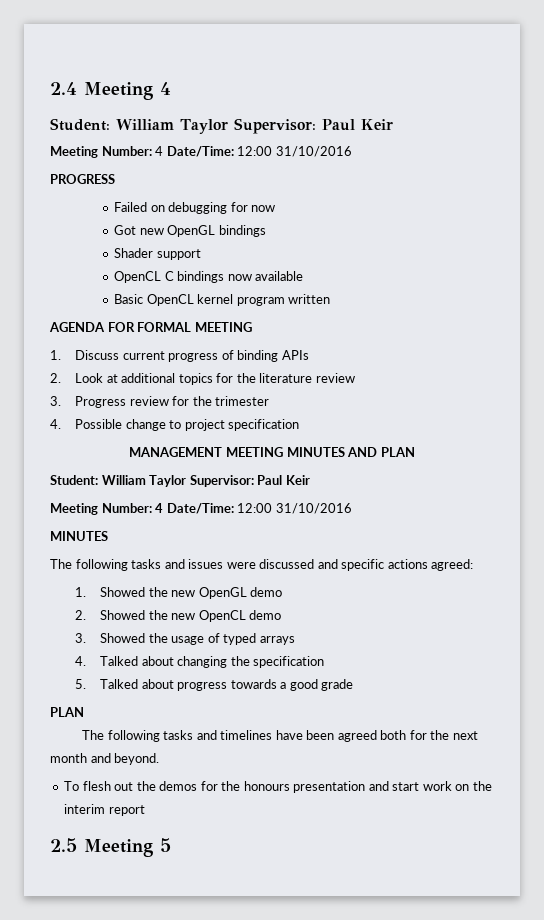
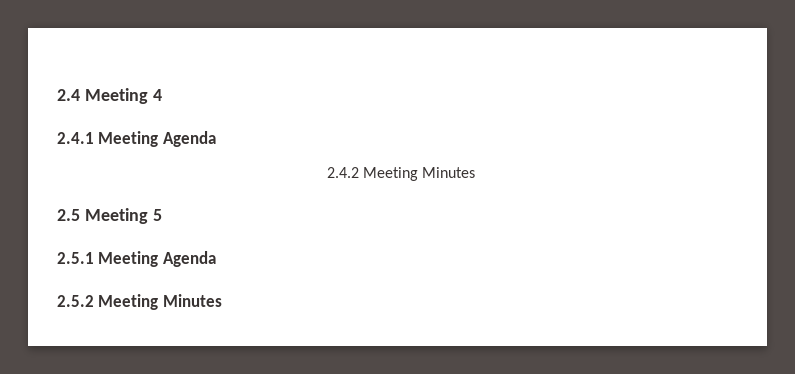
[50,118,393,134] [50,146,352,158] [50,174,115,184] [114,202,276,214] [114,225,266,237] [114,248,201,260] [114,271,304,283] [114,294,331,306] [49,322,252,332] [50,350,309,362] [50,373,355,385] [50,396,270,408] [50,419,300,431] [129,447,415,457] [50,475,310,487] [50,503,352,515] [50,531,108,541] [50,559,474,571] [75,587,283,599] [75,610,282,622] [75,633,295,645] [75,656,325,668] [75,679,354,691] [50,707,84,717] [82,730,478,742] [50,753,160,765] [64,781,492,793] [64,804,145,816] [50,838,171,857] Student: William Taylor Supervisor: Paul Keir // Meeting Number: 4 Date/Time: 12:00 31/10/2016 // PROGRESS // Failed on debugging for now // Got new OpenGL bindings // Shader support // OpenCL C bindings now available // Basic OpenCL kernel program written // AGENDA FOR FORMAL MEETING // 1. Discuss current progress of binding APIs // 2. Look at additional topics for the literature review // 3. Progress review for the trimester // 4. Possible change to project specification // MANAGEMENT MEETING MINUTES AND PLAN // Student: William Taylor Supervisor: Paul Keir // Meeting Number: 4 Date/Time: 12:00 31/10/2016 // MINUTES // The following tasks and issues were discussed and specific actions agreed: // 1. Showed the new OpenGL demo // 2. Showed the new OpenCL demo // 3. Showed the usage of typed arrays // 4. Talked about changing the specification // 5. Talked about progress towards a good grade // PLAN // The following tasks and timelines have been agreed both for the next month and beyond. // To flesh out the demos for the honours presentation and start work on the interim report // 2.5 Meeting 5 -> [57,131,216,147] [326,167,476,181] [57,208,162,224] [57,251,216,267] [57,294,222,310] 2.4.1 Meeting Agenda // 2.4.2 Meeting Minutes // 2.5 Meeting 5 // 2.5.1 Meeting Agenda // 2.5.2 Meeting Minutes

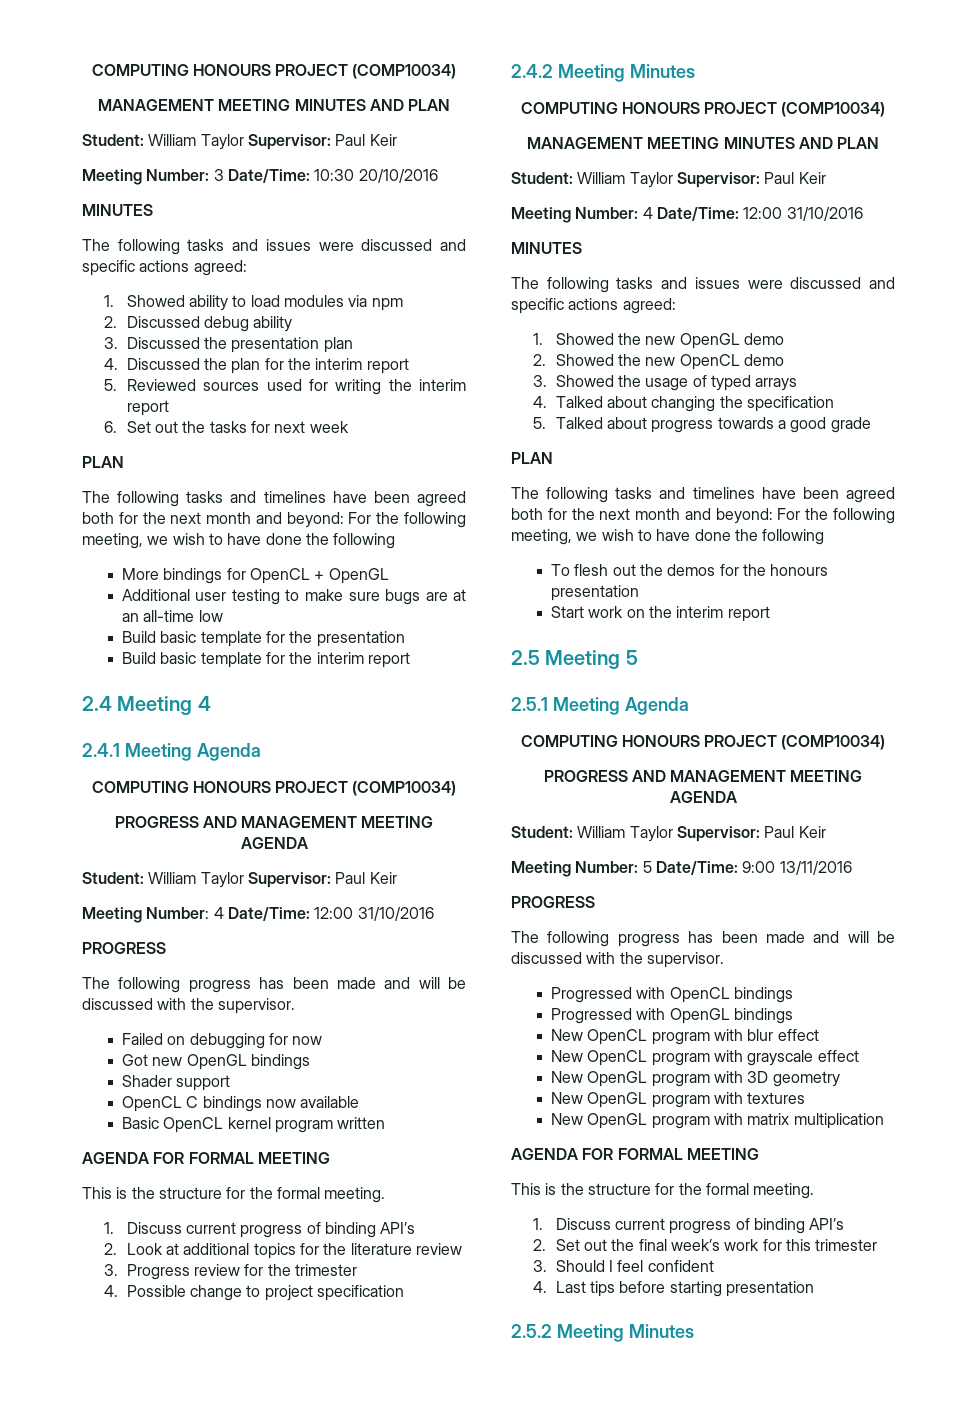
(57, 95) none -> [91,64,457,79] [97,99,451,111] [82,134,397,150] [82,169,438,185] [82,204,153,216] [82,239,467,255] [82,260,247,276] [104,295,403,311] [104,316,293,332] [104,337,353,353] [104,358,409,374] [104,379,466,395] [126,400,169,416] [104,421,349,433] [82,456,124,468] [82,491,466,507] [82,512,466,528] [82,533,396,549] [121,568,389,584] [121,589,466,605] [121,610,223,622] [121,631,405,647] [121,652,410,668] COMPUTING HONOURS PROJECT (COMP10034) // MANAGEMENT MEETING MINUTES AND PLAN // Student: William Taylor Supervisor: Paul Keir // Meeting Number: 3 Date/Time: 10:30 20/10/2016 // MINUTES // The following tasks and issues were discussed and specific actions agreed: // 1. Showed ability to load modules via npm // 2. Discussed debug ability // 3. Discussed the presentation plan // 4. Discussed the plan for the interim report // 5. Reviewed sources used for writing the interim report // 6. Set out the tasks for next week // PLAN // The following tasks and timelines have been agreed both for the next month and beyond: For the following meeting, we wish to have done the following // More bindings for OpenCL + OpenGL // Additional user testing to make sure bugs are at an all-time low // Build basic template for the presentation // Build basic template for the interim report //
[326,167,476,181] 2.4.2 Meeting Minutes -> [91,781,457,796] [114,816,434,828] [240,837,308,849] [82,872,397,888] [82,907,434,923] [82,942,166,954] [82,977,466,993] [82,998,295,1014] [121,1033,323,1049] [121,1054,310,1070] [121,1075,231,1091] [121,1096,360,1112] [121,1117,386,1133] [82,1152,330,1164] [82,1187,386,1203] [104,1222,416,1238] [104,1243,463,1259] [104,1264,358,1280] [104,1285,405,1301] [511,64,695,82] [520,102,886,117] [526,137,880,149] [511,172,826,188] [511,207,863,223] [511,242,582,254] [511,277,895,293] [511,298,676,314] [533,333,785,349] [533,354,785,370] [533,375,798,391] [533,396,835,412] [533,417,871,433] [511,452,553,464] [511,487,895,503] [511,508,895,524] [511,529,825,545] [550,564,829,576] [550,585,639,601] [550,606,770,622] COMPUTING HONOURS PROJECT (COMP10034) // PROGRESS AND MANAGEMENT MEETING AGENDA // Student: William Taylor Supervisor: Paul Keir // Meeting Number: 4 Date/Time: 12:00 31/10/2016 // PROGRESS // The following progress has been made and will be discussed with the supervisor. // Failed on debugging for now // Got new OpenGL bindings // Shader support // OpenCL C bindings now available // Basic OpenCL kernel program written // AGENDA FOR FORMAL MEETING // This is the structure for the formal meeting. // 1. Discuss current progress of binding API’s // 2. Look at additional topics for the literature review // 3. Progress review for the trimester // 4. Possible change to project specification // 2.4.2 Meeting Minutes // COMPUTING HONOURS PROJECT (COMP10034) // MANAGEMENT MEETING MINUTES AND PLAN // Student: William Taylor Supervisor: Paul Keir // Meeting Number: 4 Date/Time: 12:00 31/10/2016 // MINUTES // The following tasks and issues were discussed and specific actions agreed: // 1. Showed the new OpenGL demo // 2. Showed the new OpenCL demo // 3. Showed the usage of typed arrays // 4. Talked about changing the specification // 5. Talked about progress towards a good grade // PLAN // The following tasks and timelines have been agreed both for the next month and beyond: For the following meeting, we wish to have done the following // To flesh out the demos for the honours presentation // Start work on the interim report
(216, 259) none -> [520,735,886,750] [543,770,863,782] [669,791,737,803] [511,826,826,842] [511,861,852,877] [511,896,595,908] [511,931,895,947] [511,952,724,968] [550,987,793,1003] [550,1008,793,1024] [550,1029,819,1045] [550,1050,859,1066] [550,1071,840,1087] [550,1092,806,1108] [550,1113,884,1129] [511,1148,759,1160] [511,1183,815,1199] [533,1218,845,1234] [533,1239,878,1251] [533,1260,714,1272] [533,1281,815,1297] // COMPUTING HONOURS PROJECT (COMP10034) // PROGRESS AND MANAGEMENT MEETING AGENDA // Student: William Taylor Supervisor: Paul Keir // Meeting Number: 5 Date/Time: 9:00 13/11/2016 // PROGRESS // The following progress has been made and will be discussed with the supervisor. // Progressed with OpenCL bindings // Progressed with OpenGL bindings // New OpenCL program with blur effect // New OpenCL program with grayscale effect // New OpenGL program with 3D geometry // New OpenGL program with textures // New OpenGL program with matrix multiplication // AGENDA FOR FORMAL MEETING // This is the structure for the formal meeting. // 1. Discuss current progress of binding API’s // 2. Set out the final week’s work for this trimester // 3. Should I feel confident // 4. Last tips before starting presentation

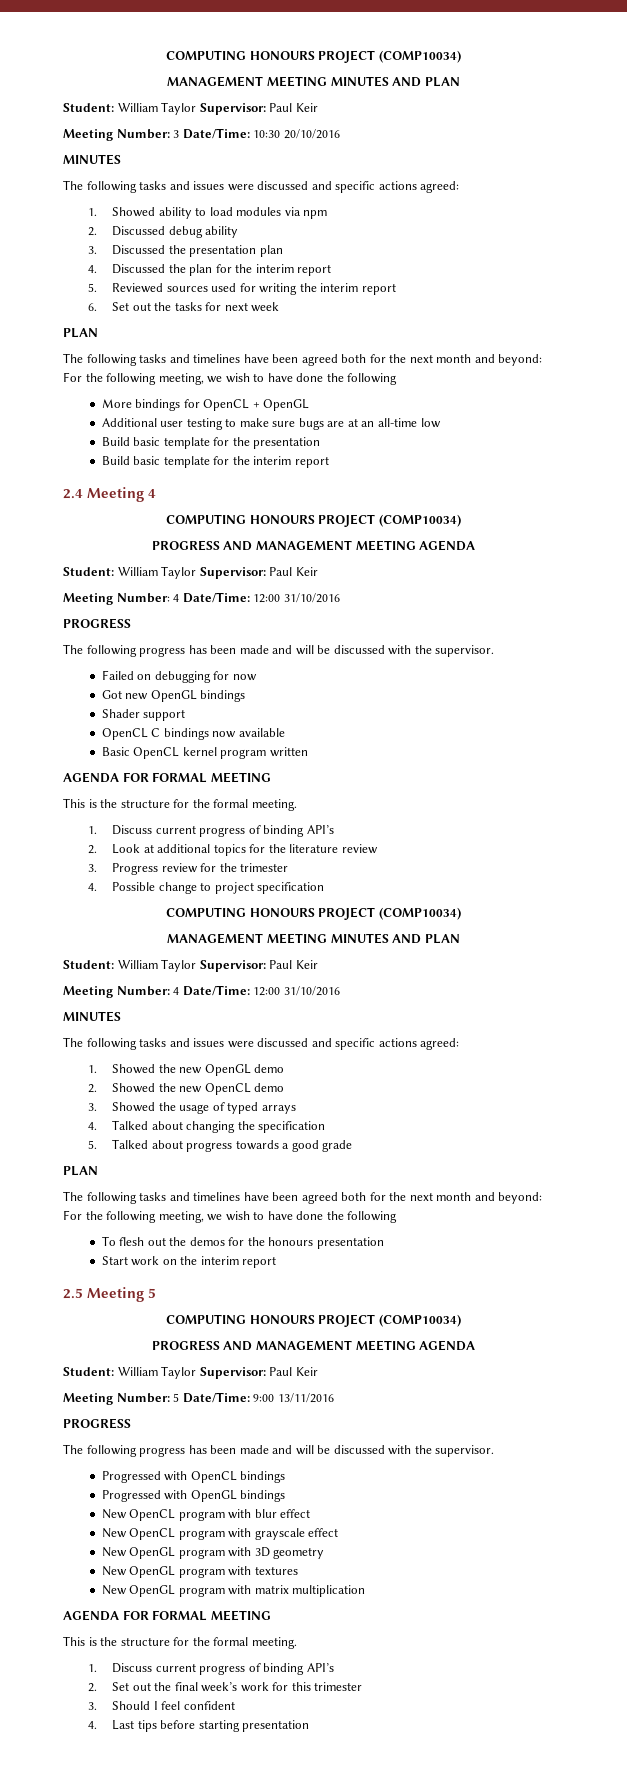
[82,743,261,761] // 2.4.1 Meeting Agenda -> (157, 493) none
[511,64,695,82] // 2.4.2 Meeting Minutes -> (325, 888) none
[511,697,689,715] // 2.5.1 Meeting Agenda -> (157, 1293) none
[511,1324,694,1342] // 2.5.2 Meeting Minutes -> (310, 1726) none

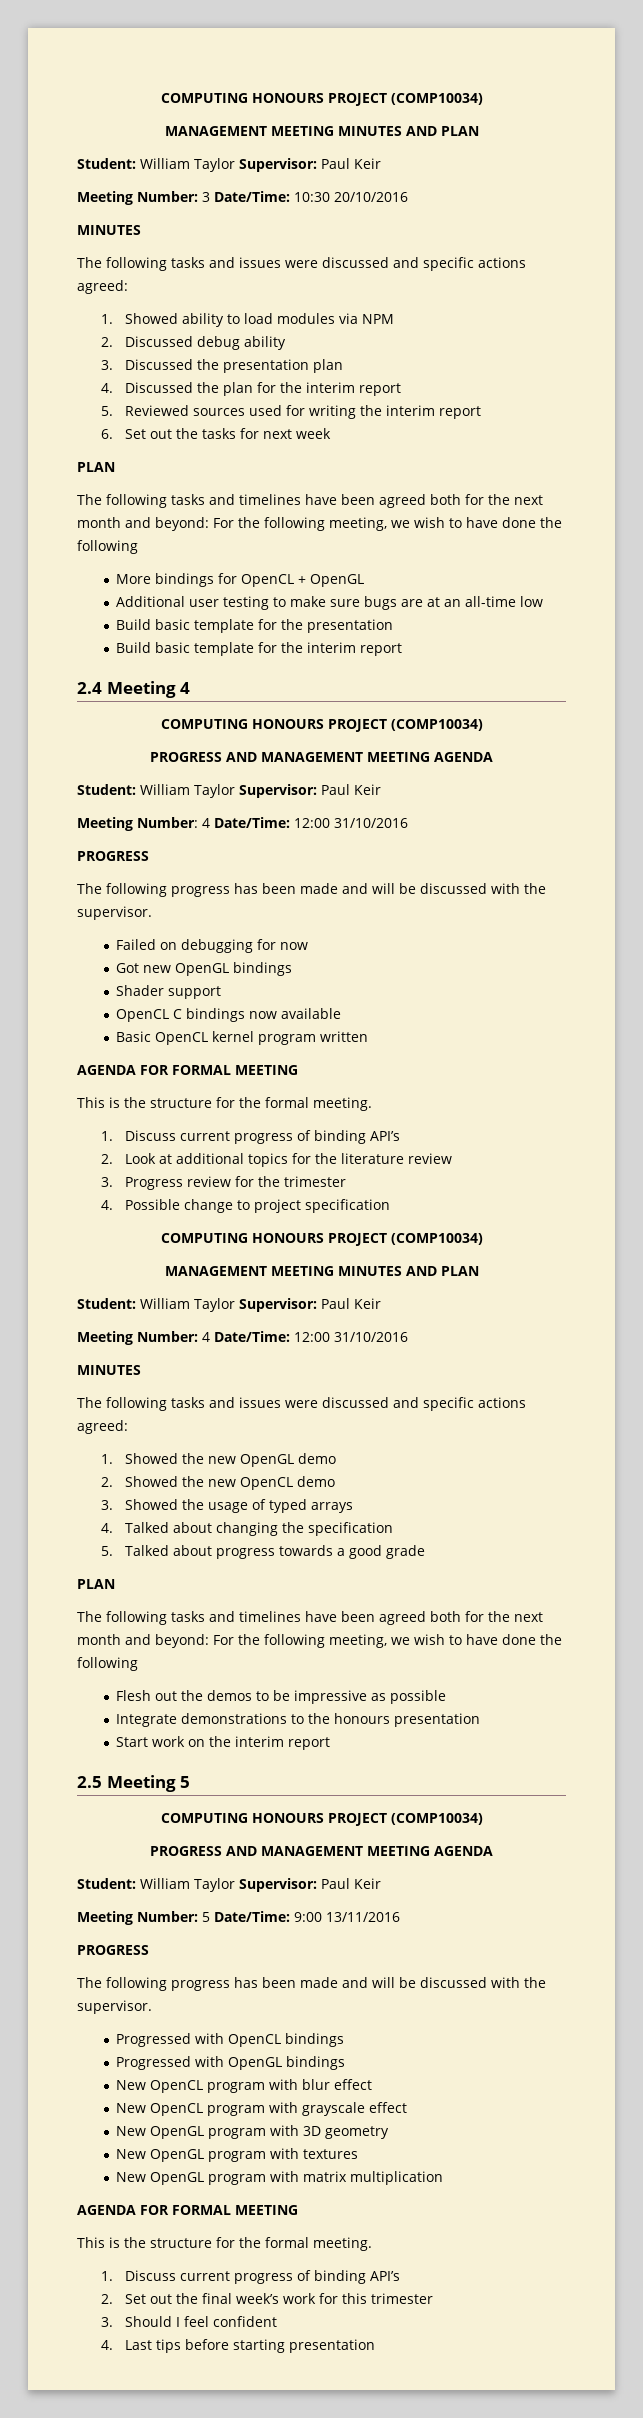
[303,210,328,219] npm -> [361,314,394,324] NPM
[101,1236,145,1246] To flesh -> [115,1690,151,1701] Flesh
[228,1237,245,1246] for -> [255,1690,446,1704] [115,1713,304,1727] to be impressive as possible // Integrate demonstrations to

